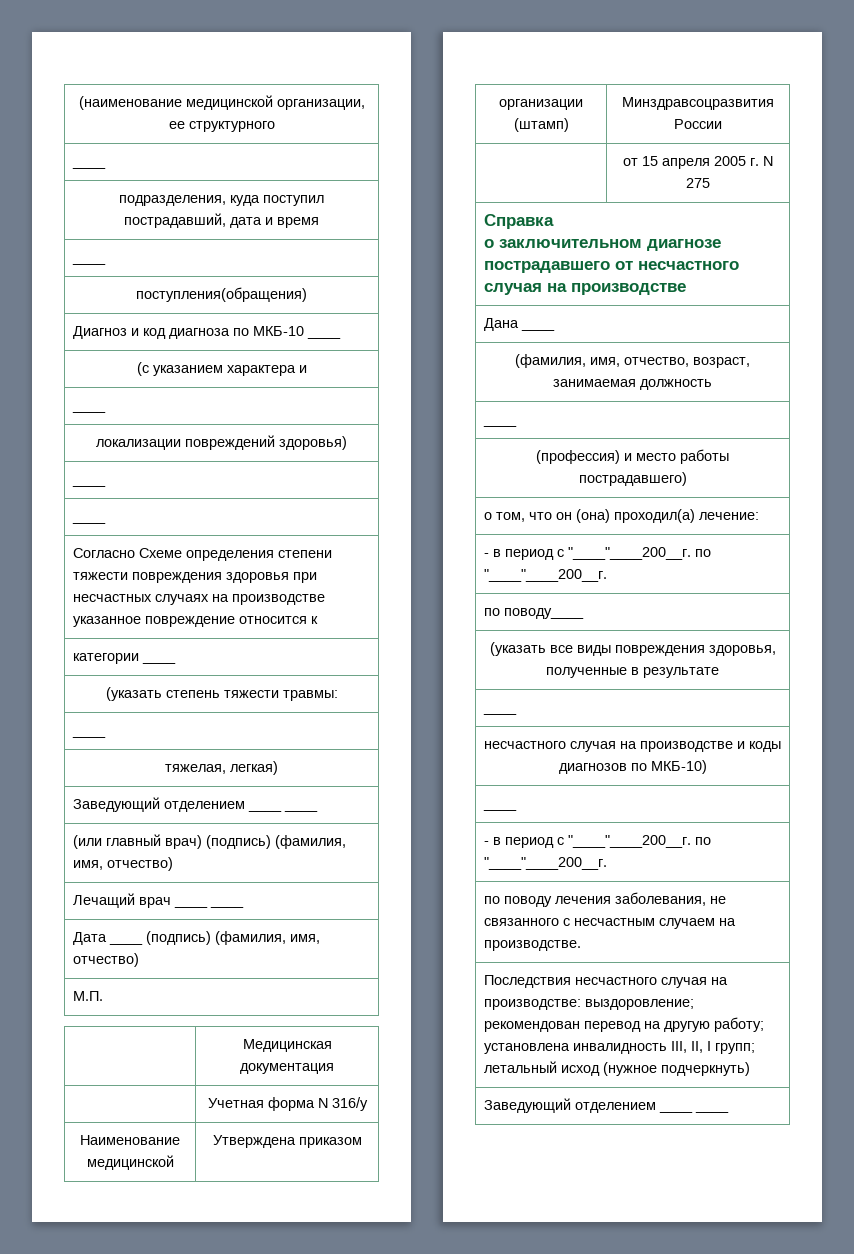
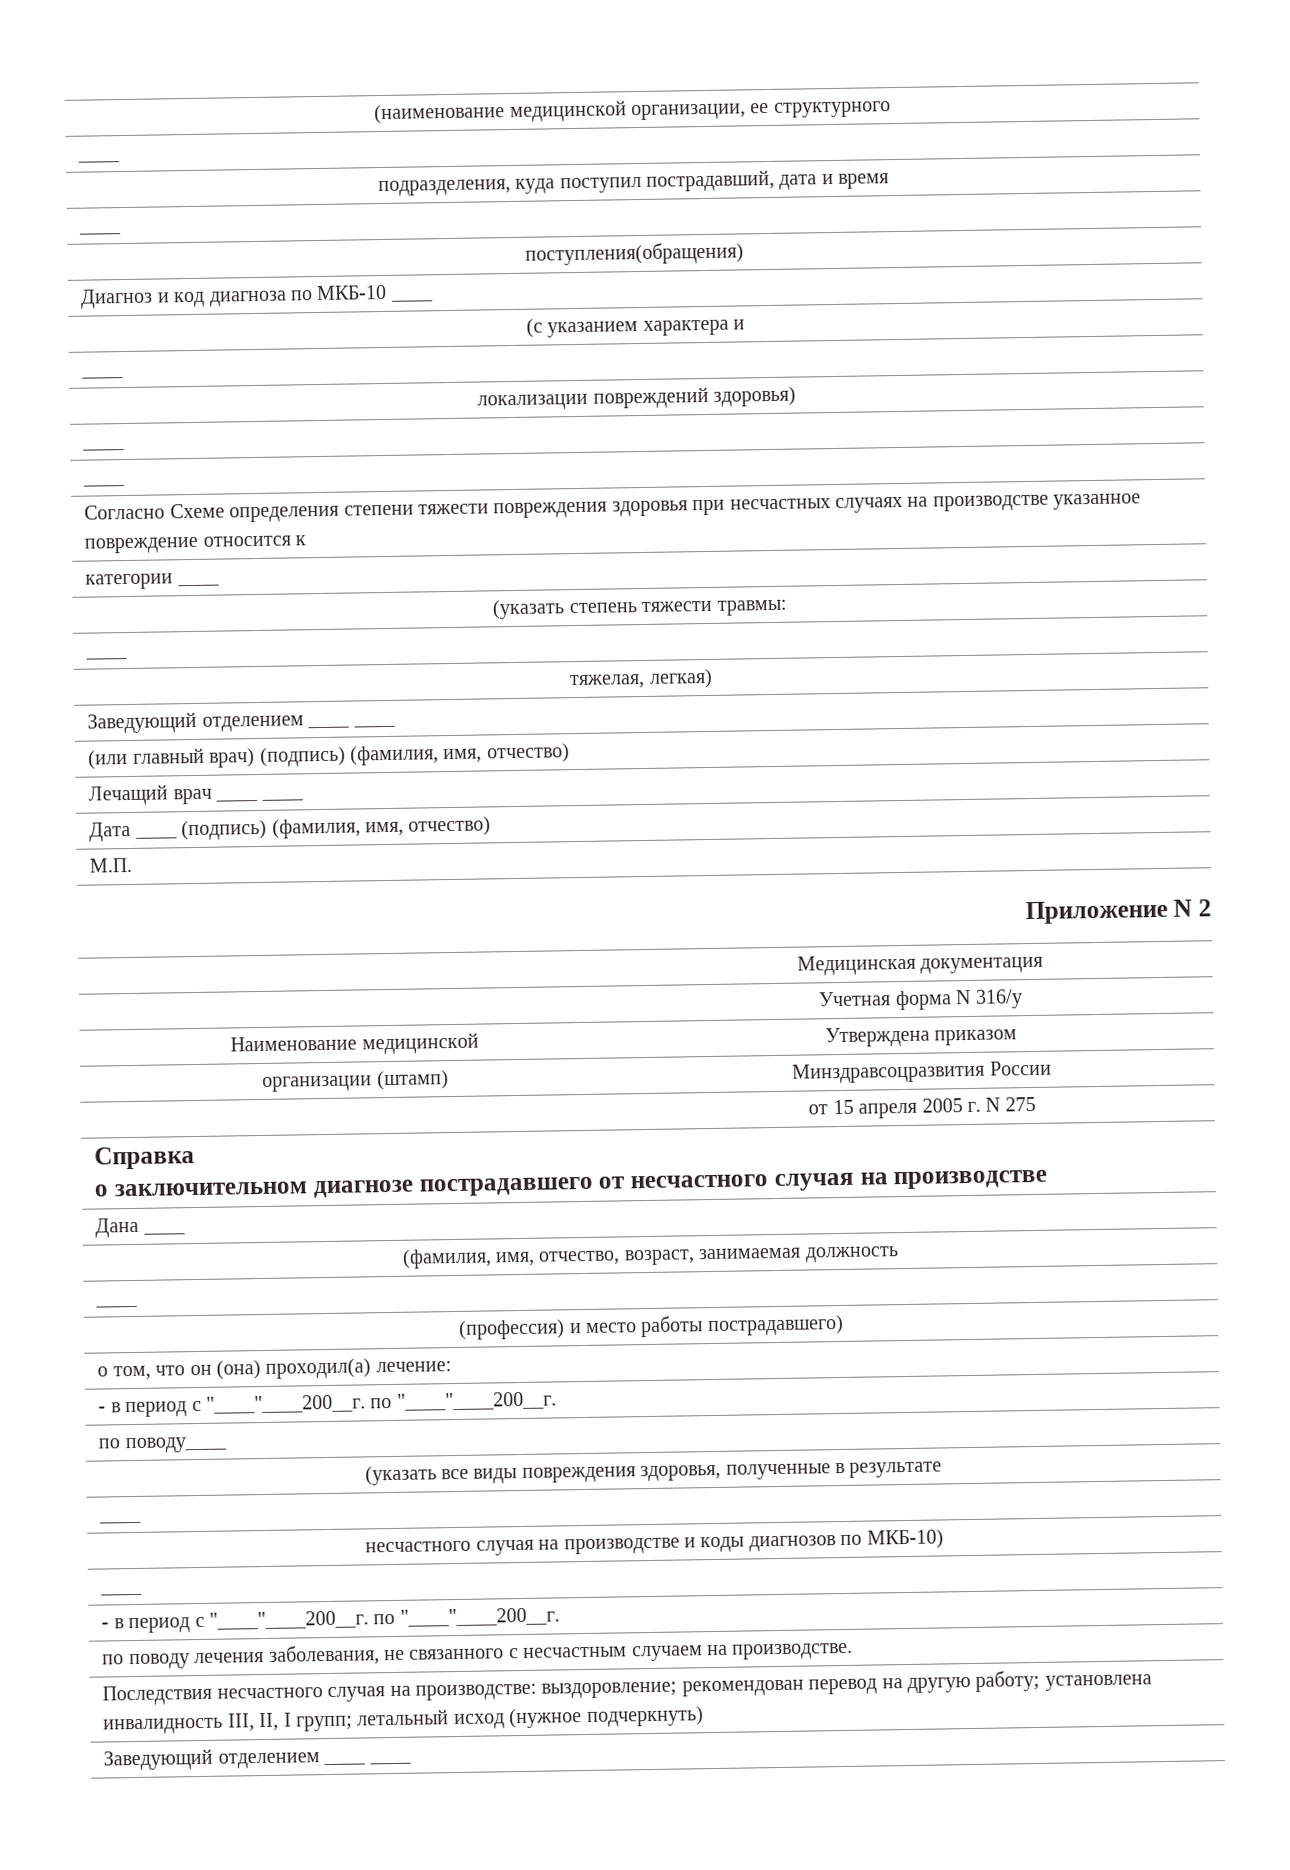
(103, 996) none -> [1024,899,1212,925] // Приложение N 2

